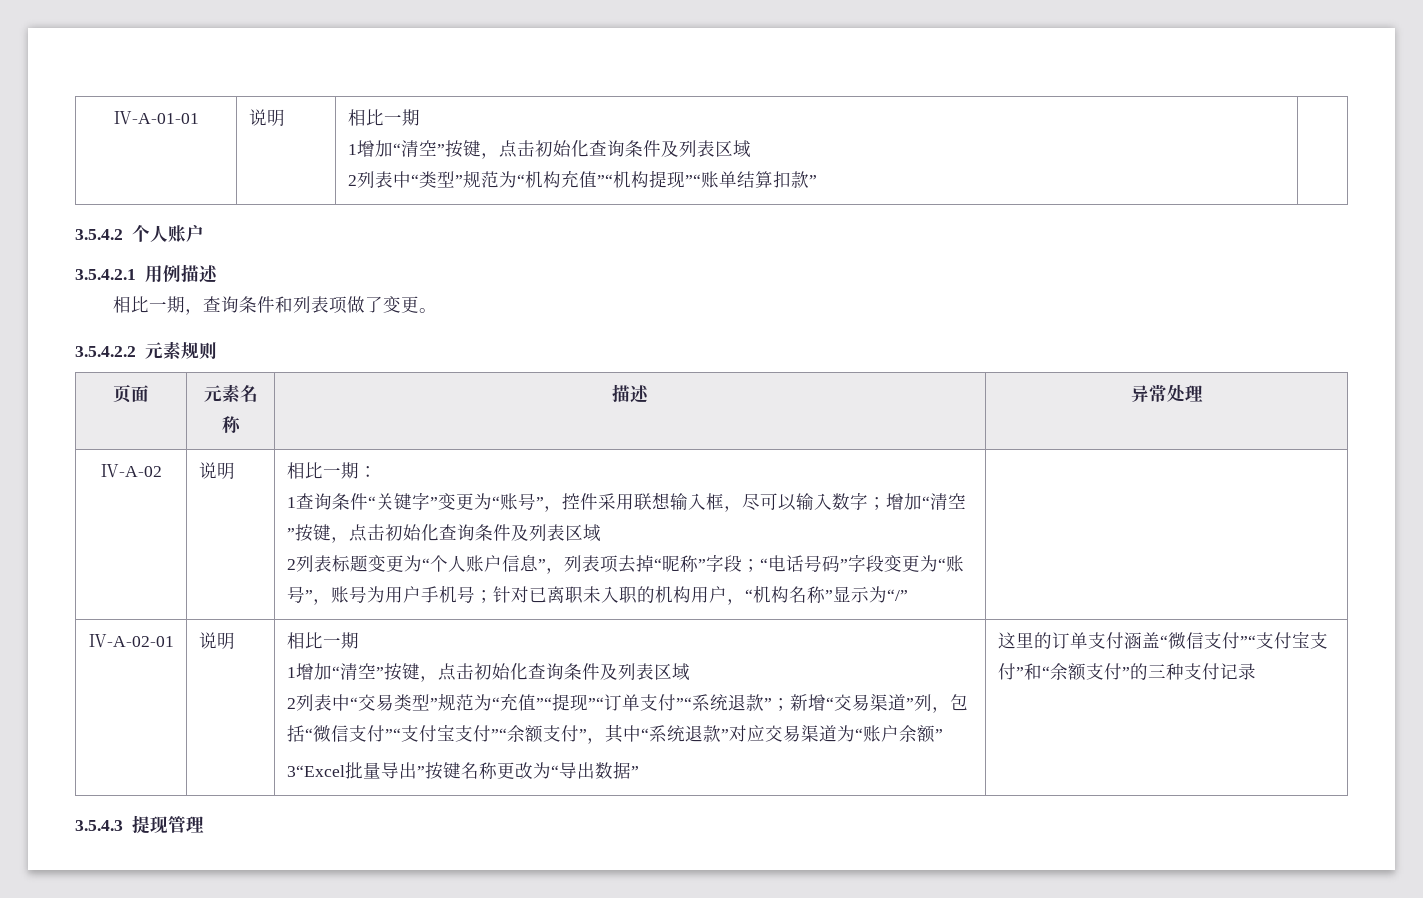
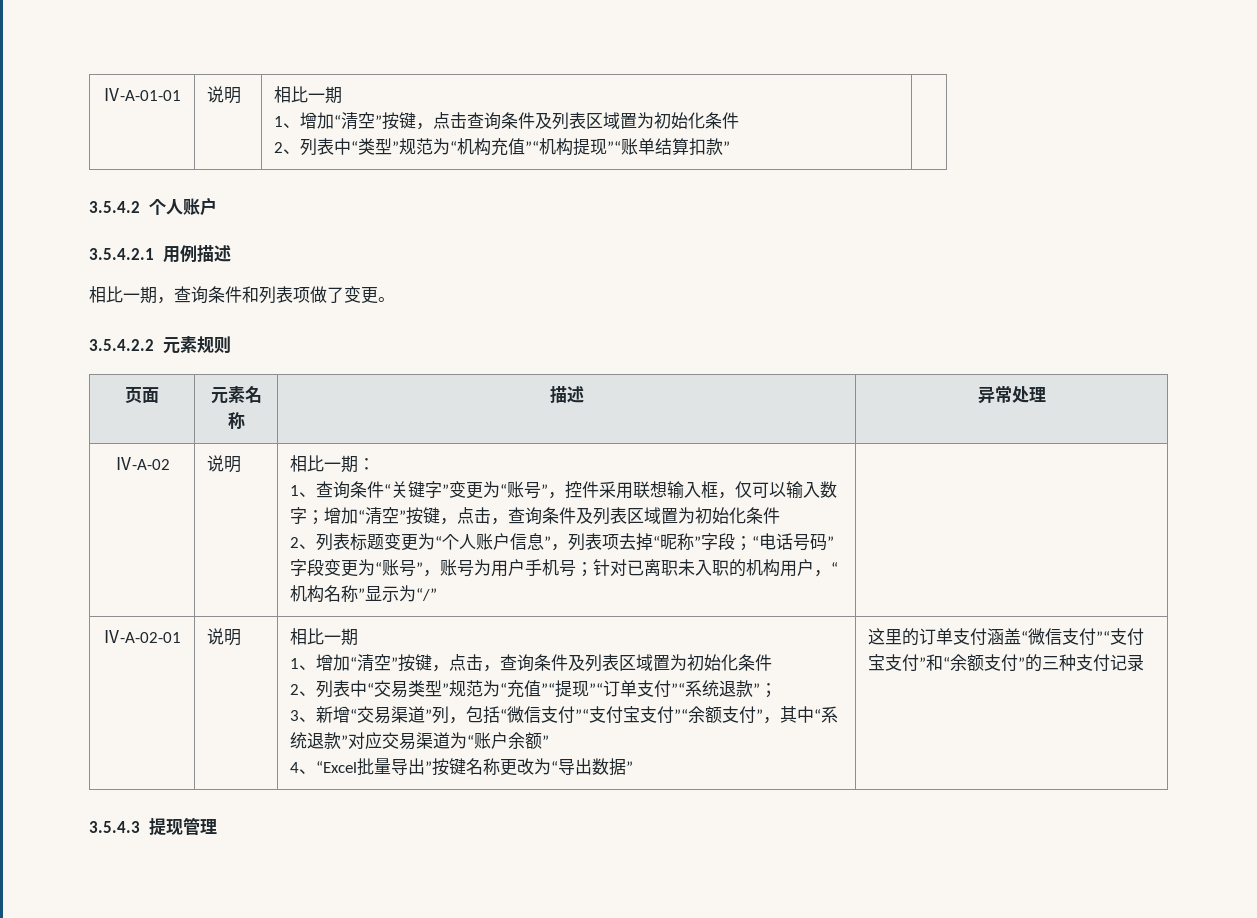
[356,140,751,159] [347,175,357,186] 增加“清空”按键，点击初始化查询条件及列表区域 // 2 -> [283,112,740,130] [274,142,301,154] 、增加“清空”按键，点击查询条件及列表区域置为初始化条件 // 2、
(296, 502) none -> [299,492,317,497] 、
[741,493,760,511] 尽 -> [735,481,753,498] 仅
[384,524,601,542] [286,559,296,570] 初始化查询条件及列表区域 // 2 -> [491,507,781,525] [290,537,317,549] ，查询条件及列表区域置为初始化条件 // 2、
[295,663,690,682] [286,698,296,709] 增加“清空”按键，点击初始化查询条件及列表区域 // 2 -> [299,654,773,672] [290,684,317,696] 、增加“清空”按键，点击，查询条件及列表区域置为初始化条件 // 2、
(790, 704) none -> [290,710,317,722] // 3、
[286,765,345,777] 3“Excel -> [290,761,358,774] 4、“Excel

